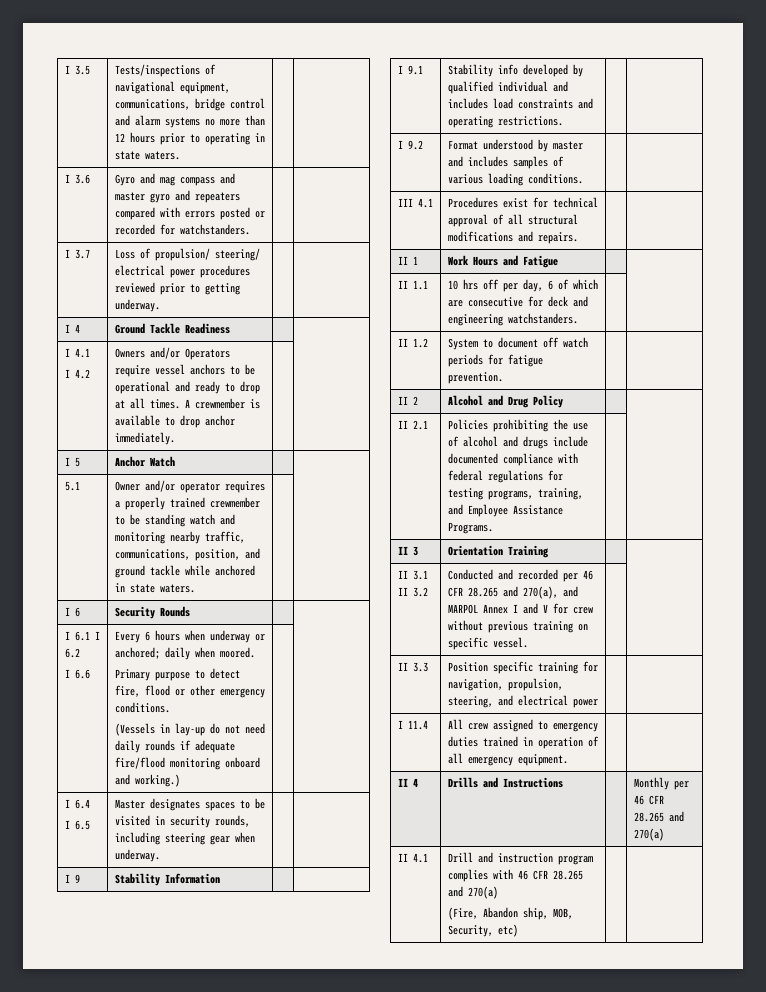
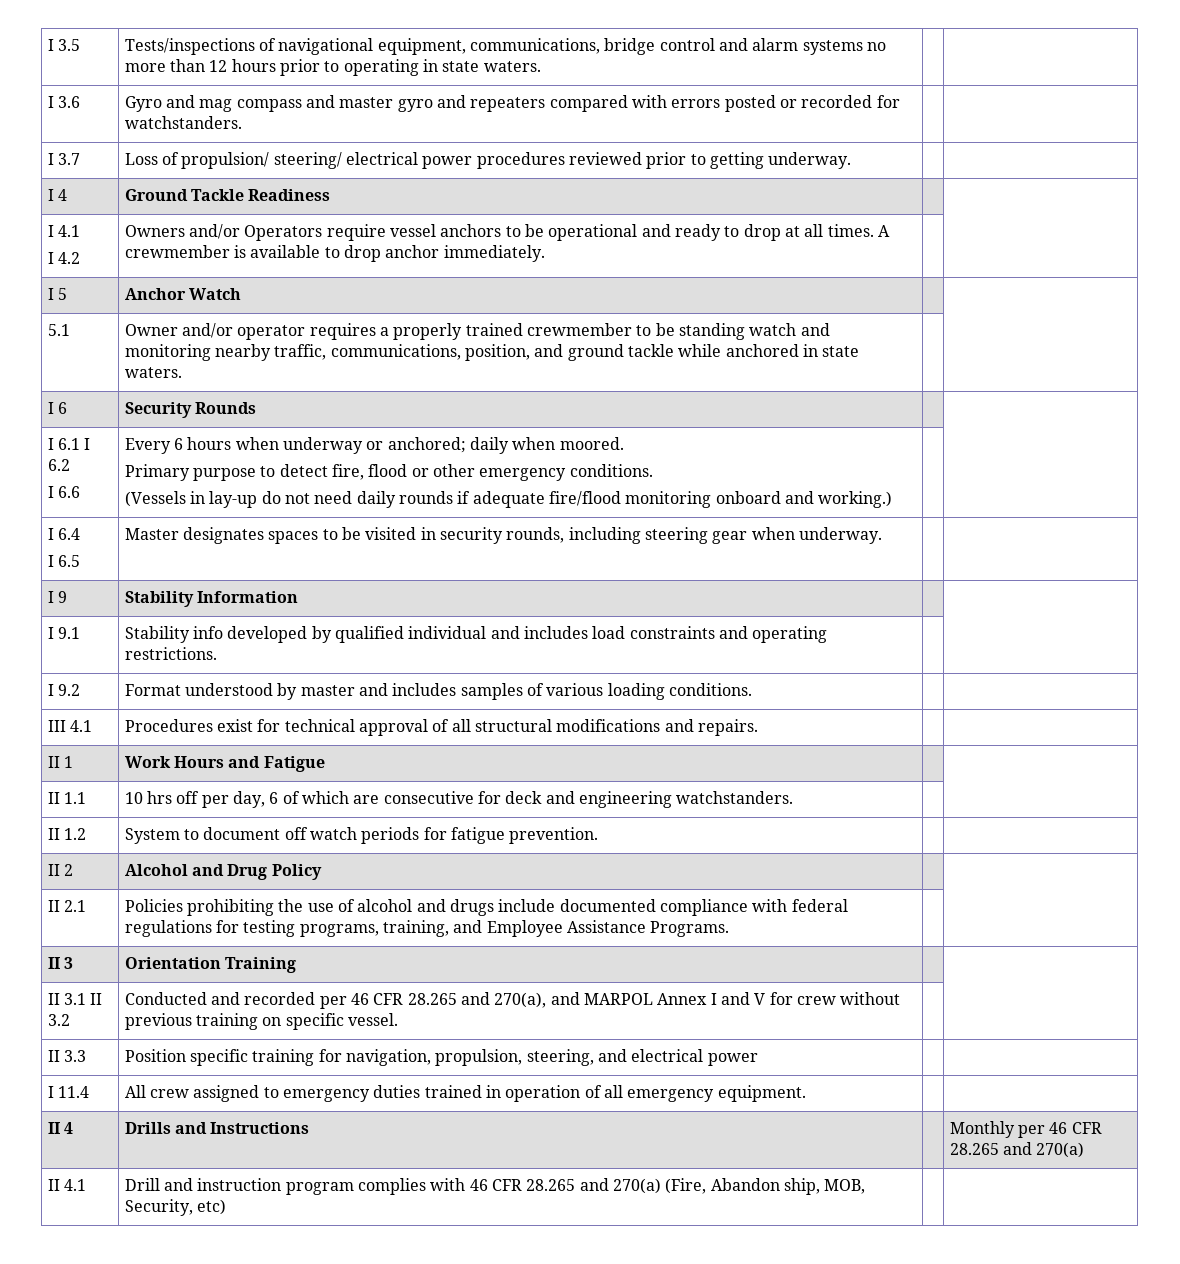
(498, 892) // -> (662, 1186) none

